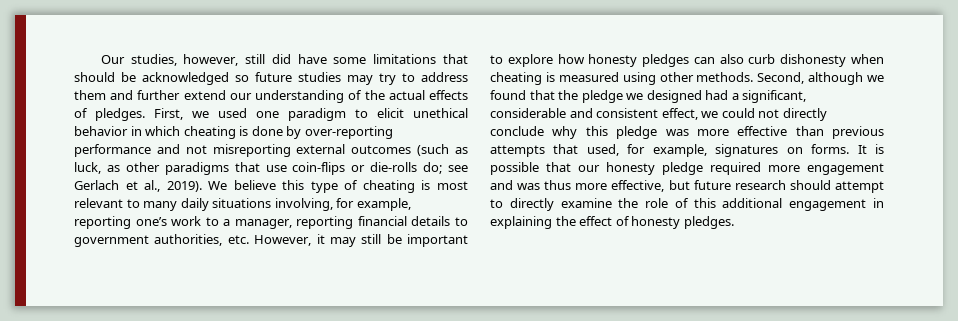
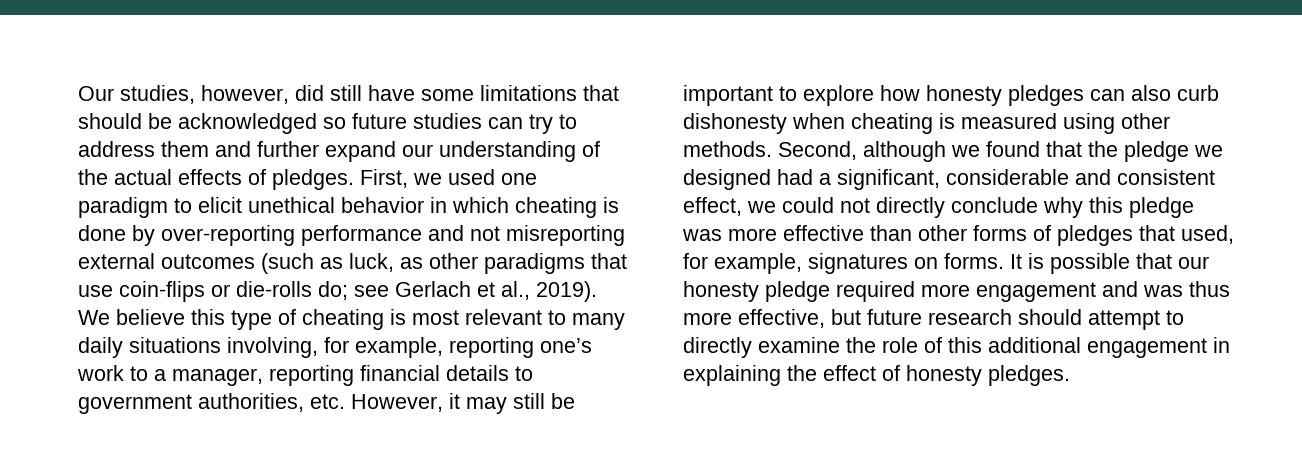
[245,54,291,64] still did -> [295,85,362,101] did still
[347,75,373,85] may -> [488,117,523,129] can
[183,90,226,100] extend -> [325,141,396,162] expand
[832,126,884,139] [490,145,545,157] previous attempts -> [918,225,1133,246] other forms of pledges

